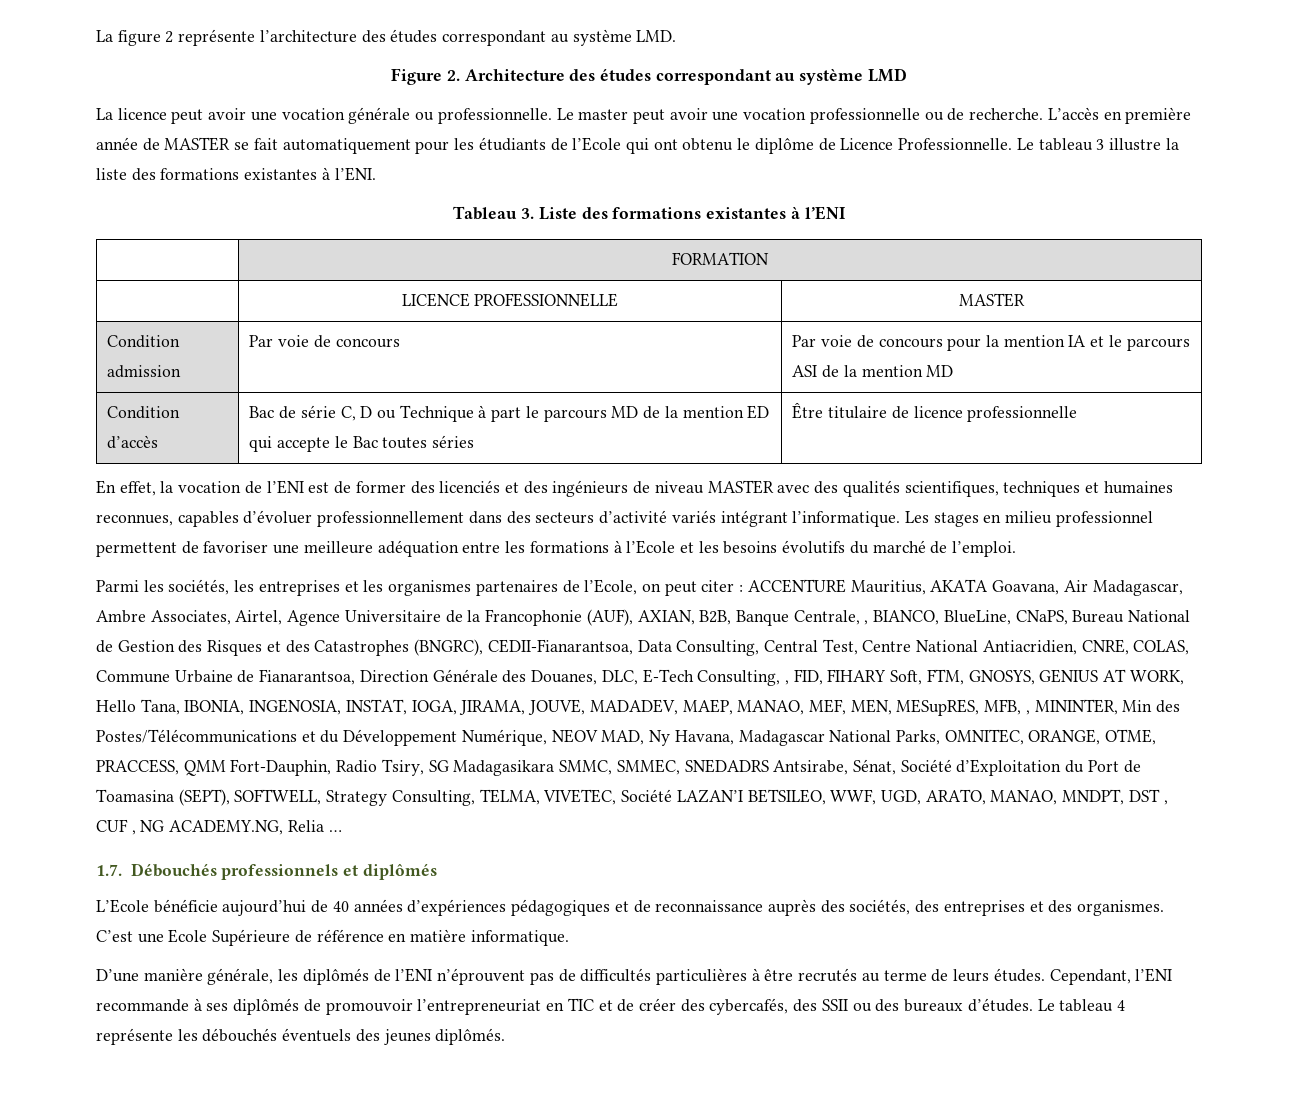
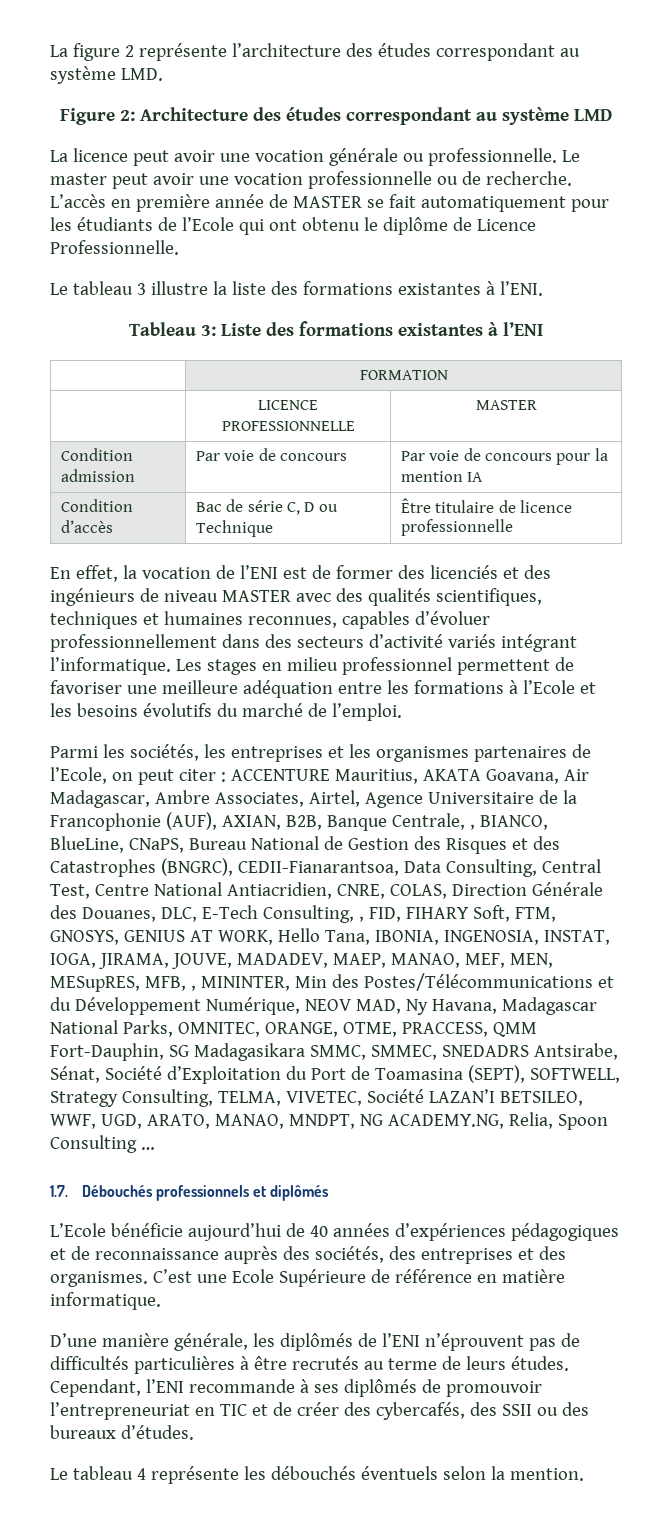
[446,70,460,81] 2. -> [120,110,136,121] 2:
(1013, 144) none -> (179, 247) //
[521,208,535,219] 3. -> [201,325,217,336] 3:
[1090,335,1190,351] [792,365,954,378] et le parcours ASI de la mention MD -> (484, 477) none
[478,405,770,422] [249,435,475,452] à part le parcours MD de la mention ED qui accepte le Bac toutes séries -> (273, 528) none
[96,669,356,685] Commune Urbaine de Fianarantsoa, -> (447, 891) none
[336,759,424,776] Radio Tsiry, -> (164, 1052) none
[1128,789,1168,805] [96,819,324,835] DST , CUF , NG ACADEMY.NG, Relia -> [359,1112,608,1130] [50,1135,137,1153] NG ACADEMY.NG, Relia, Spoon Consulting
(1033, 1005) none -> (194, 1432) //
[355,1028,506,1045] des jeunes diplômés. -> [442,1466,584,1481] selon la mention.

